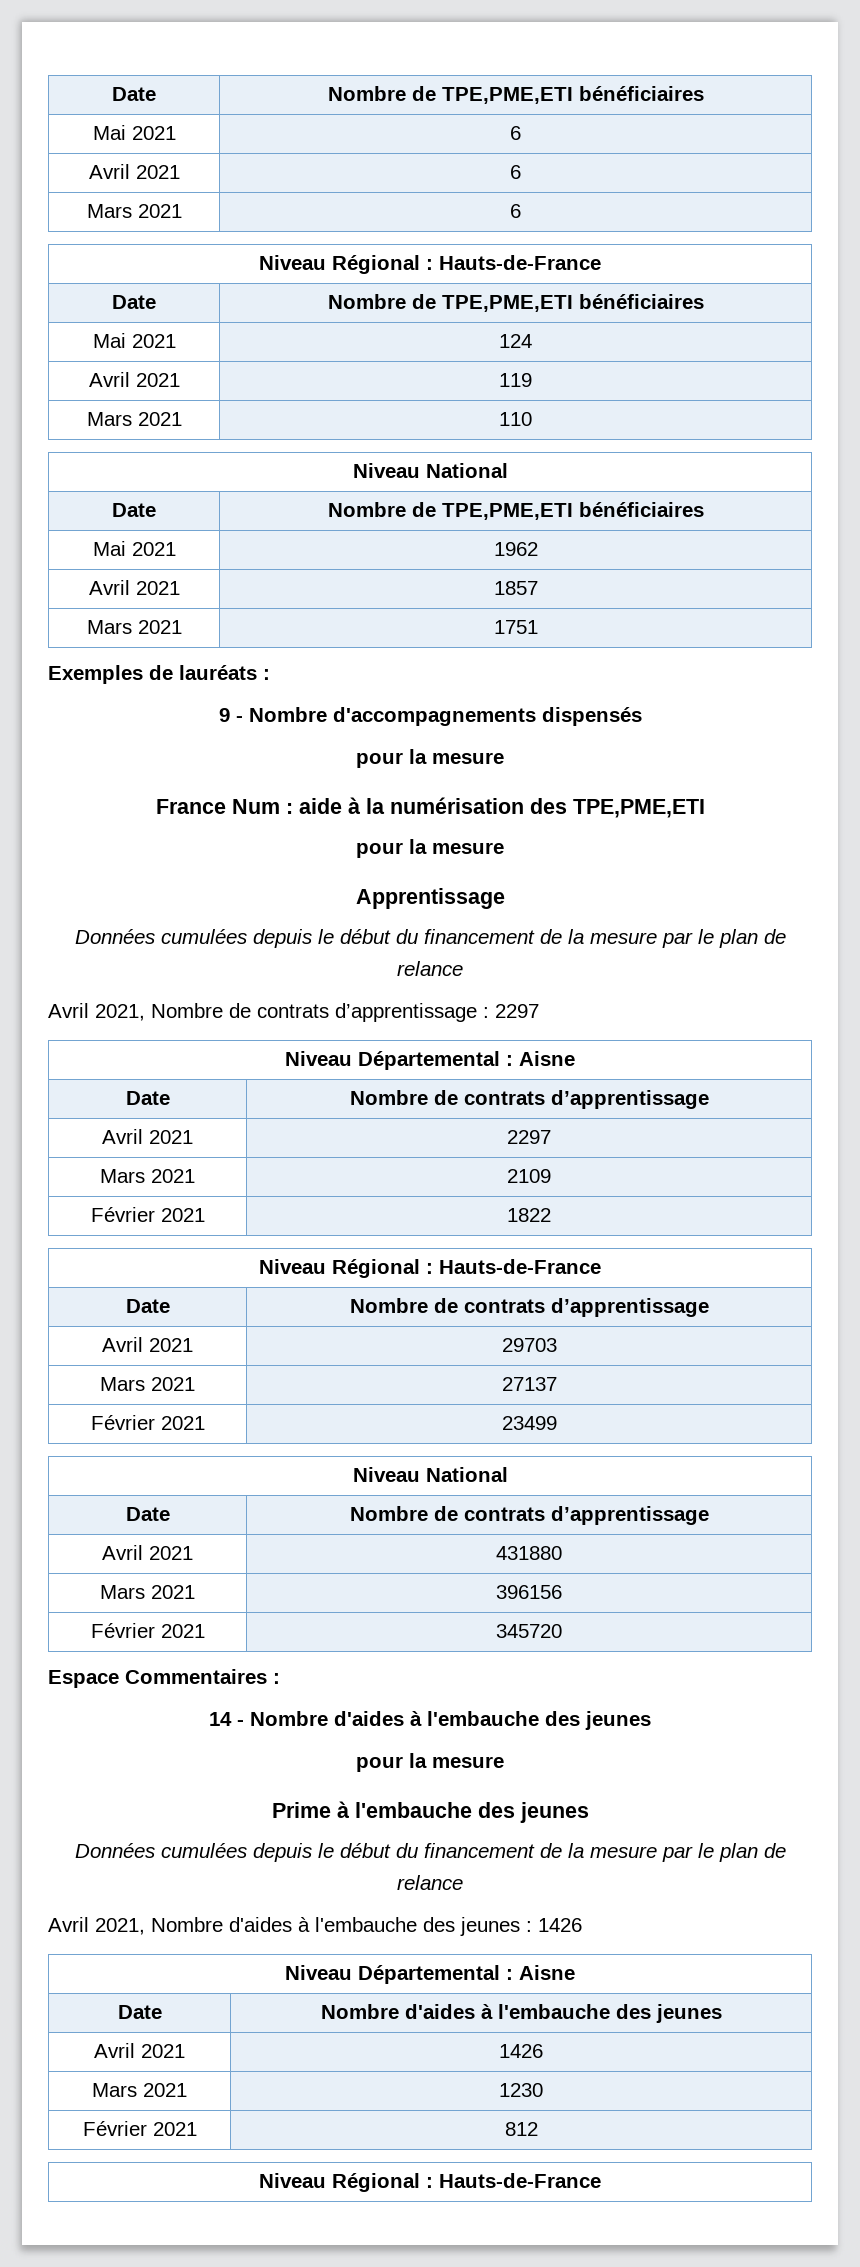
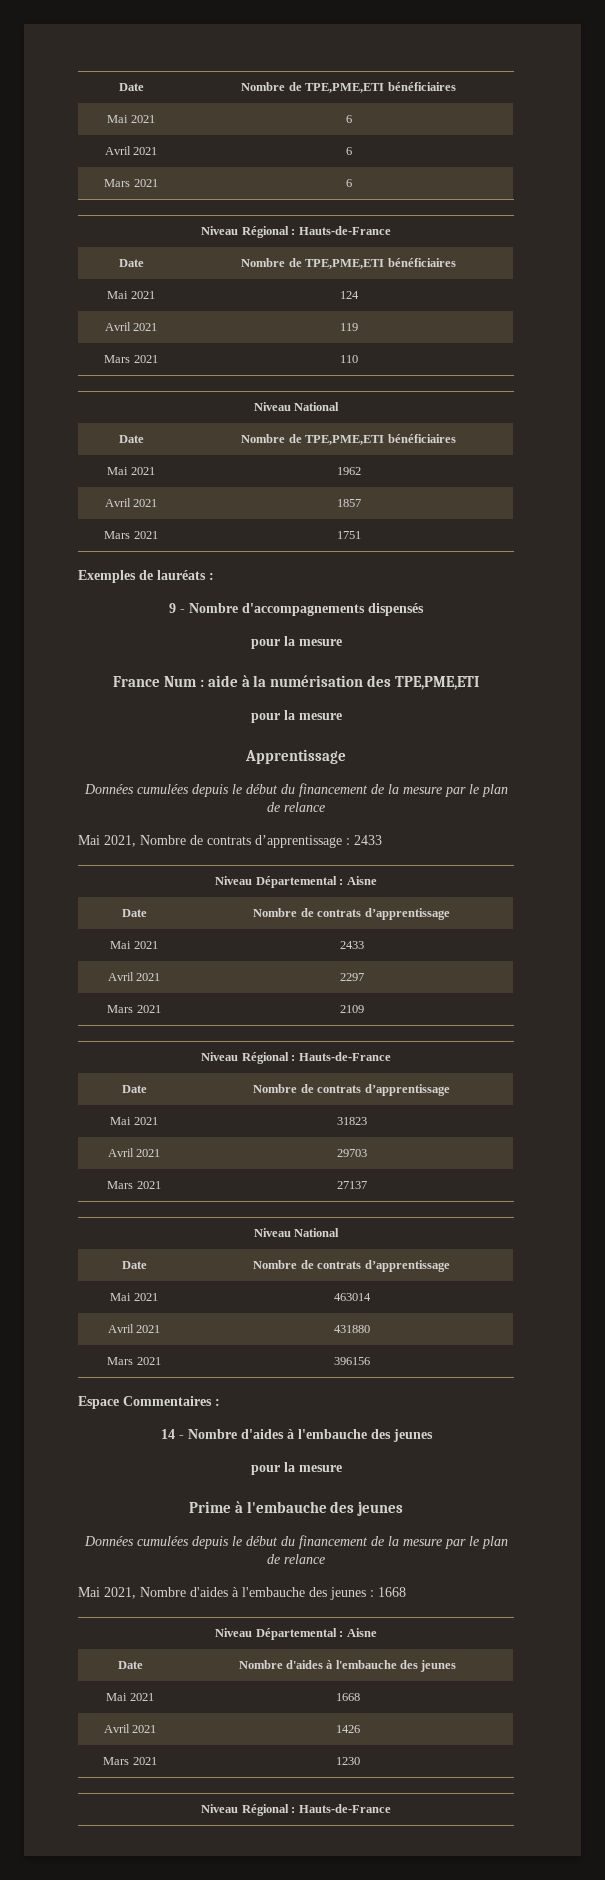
[48,1003,89,1018] Avril -> [78,835,100,845] Mai
[495,1004,539,1018] 2297 -> [354,835,382,845] 2433
(709, 1099) none -> [110,941,158,949] [339,941,364,949] // Mai 2021 | 2433
[90,1207,205,1222] [507,1208,551,1222] // Février 2021 | 1822 -> (364, 1009) none
(709, 1307) none -> [110,1117,158,1125] [336,1117,367,1125] // Mai 2021 | 31823
[90,1415,205,1430] [501,1416,557,1430] // Février 2021 | 23499 -> (367, 1185) none
(709, 1515) none -> [110,1293,158,1301] [333,1293,371,1301] // Mai 2021 | 463014
[90,1623,205,1638] [496,1624,562,1638] // Février 2021 | 345720 -> (370, 1361) none
[48,1917,89,1932] Avril -> [78,1587,100,1597] Mai
[538,1918,582,1932] 1426 -> [378,1587,406,1597] 1668
(722, 2013) none -> [106,1693,154,1701] [335,1693,360,1701] // Mai 2021 | 1668
[82,2121,197,2136] [504,2122,538,2136] // Février 2021 | 812 -> (360, 1761) none

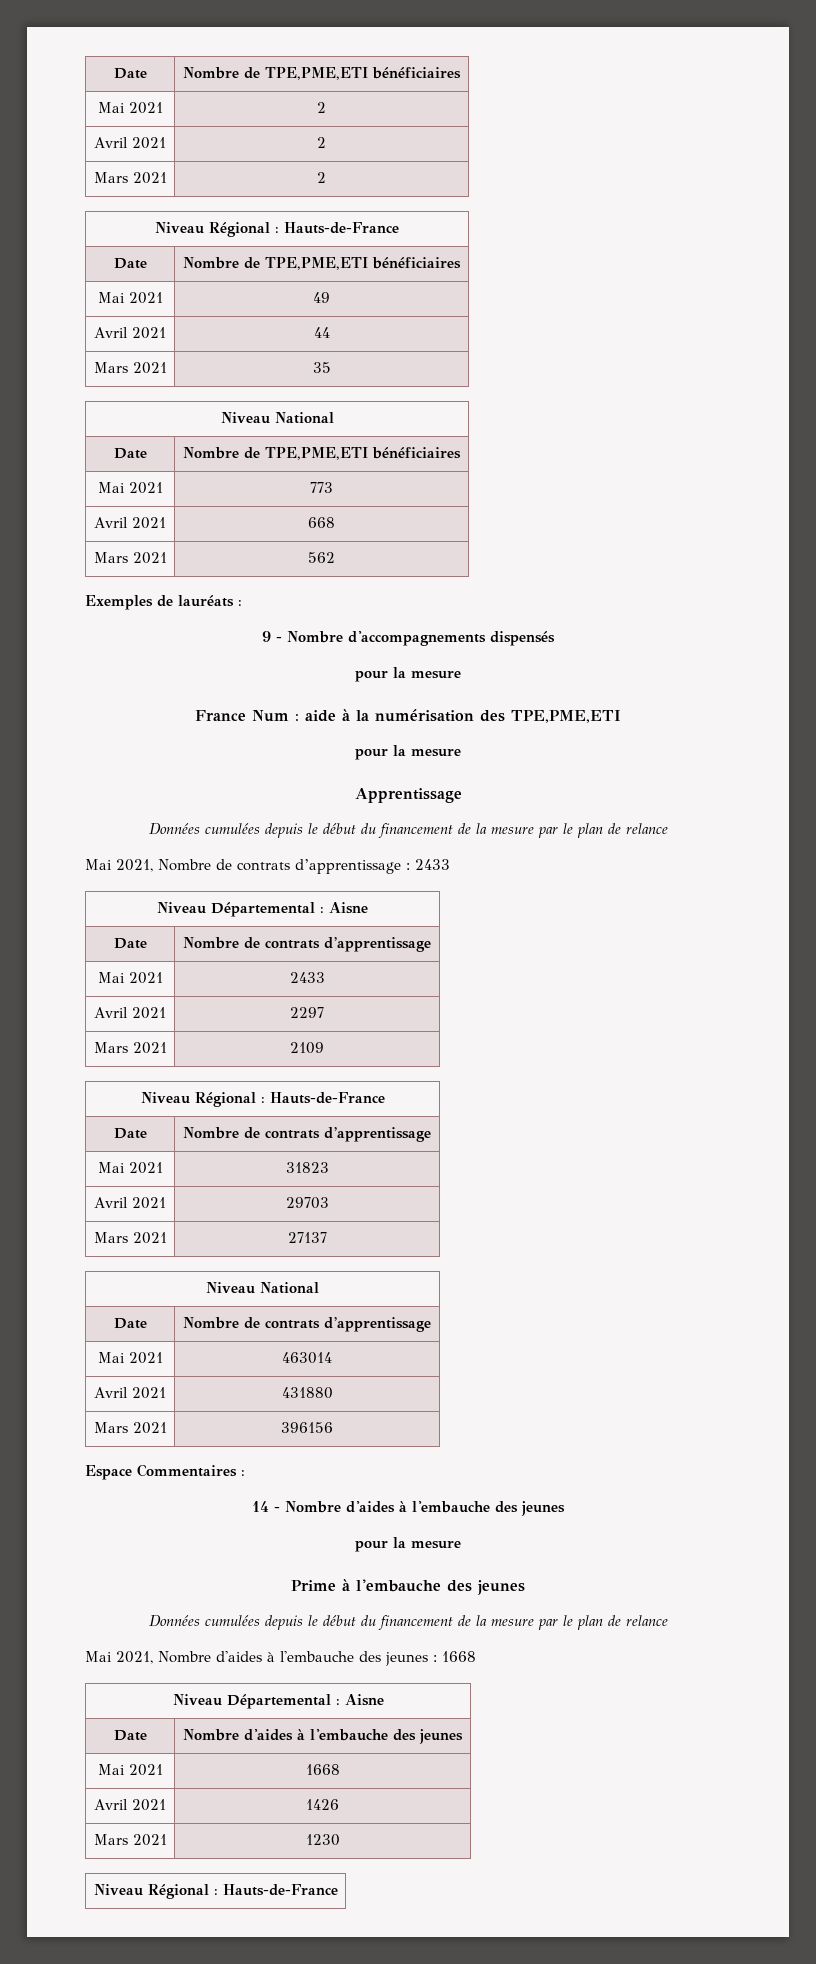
[118,83,144,91] [241,82,456,93] [107,115,155,123] [345,115,352,123] [104,146,158,155] [345,147,352,155] [104,179,158,187] [345,179,352,187] Date | Nombre de TPE,PME,ETI bénéficiaires // Mai 2021 | 6 // Avril 2021 | 6 // Mars 2021 | 6 -> [113,68,147,79] [183,67,461,80] [97,102,163,114] [317,102,326,113] [94,137,166,149] [317,137,326,148] [93,172,167,184] [317,172,326,183] Date | Nombre de TPE,PME,ETI bénéficiaires // Mai 2021 | 2 // Avril 2021 | 2 // Mars 2021 | 2
[339,291,359,299] [104,322,158,331] [339,323,358,331] [104,355,158,363] [339,355,358,363] 124 // Avril 2021 | 119 // Mars 2021 | 110 -> [313,292,330,303] [94,327,166,339] [313,327,330,338] [93,362,167,374] [312,362,331,373] 49 // Avril 2021 | 44 // Mars 2021 | 35
[336,467,361,475] [104,498,158,507] [336,499,361,507] [104,531,158,539] [336,531,361,539] 1962 // Avril 2021 | 1857 // Mars 2021 | 1751 -> [310,482,333,493] [94,517,166,529] [308,517,335,528] [93,552,167,564] [308,552,335,563] 773 // Avril 2021 | 668 // Mars 2021 | 562

